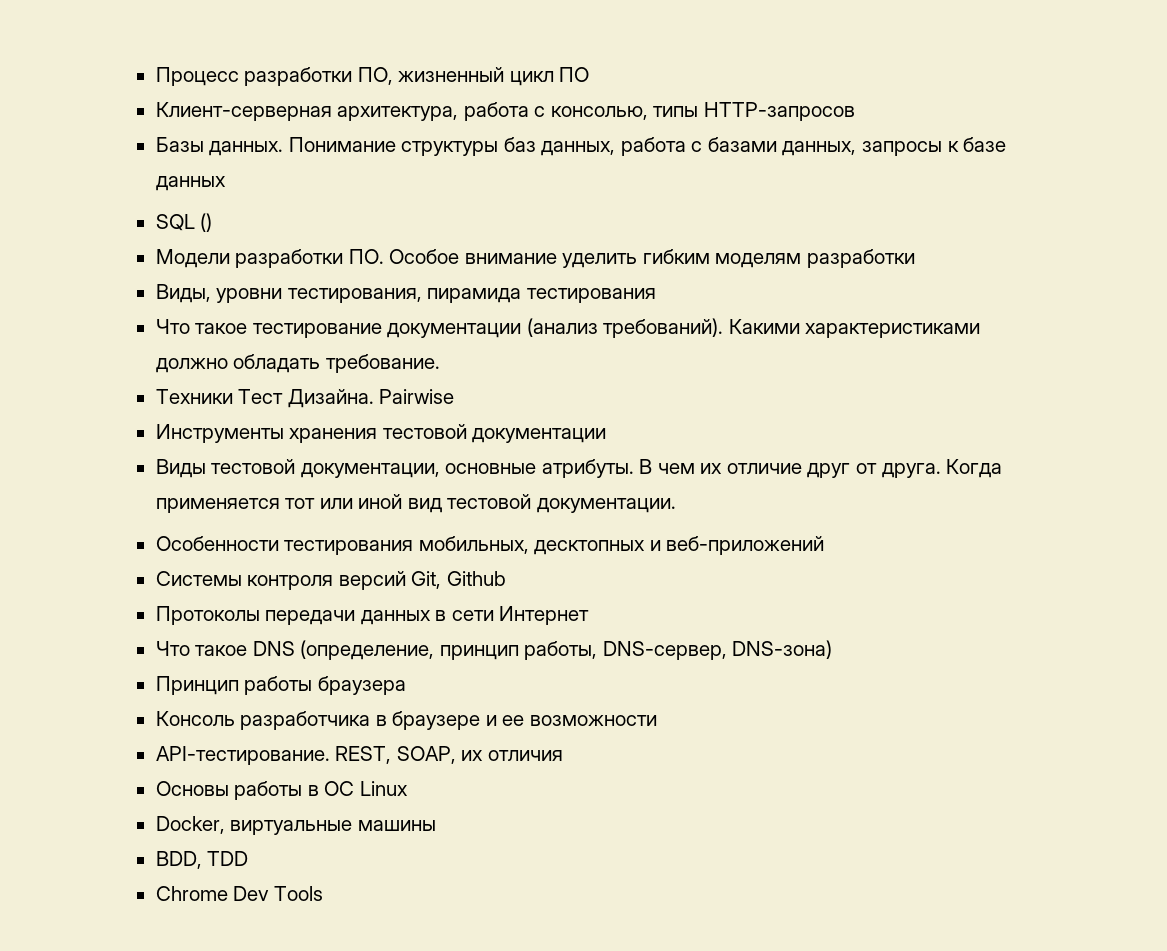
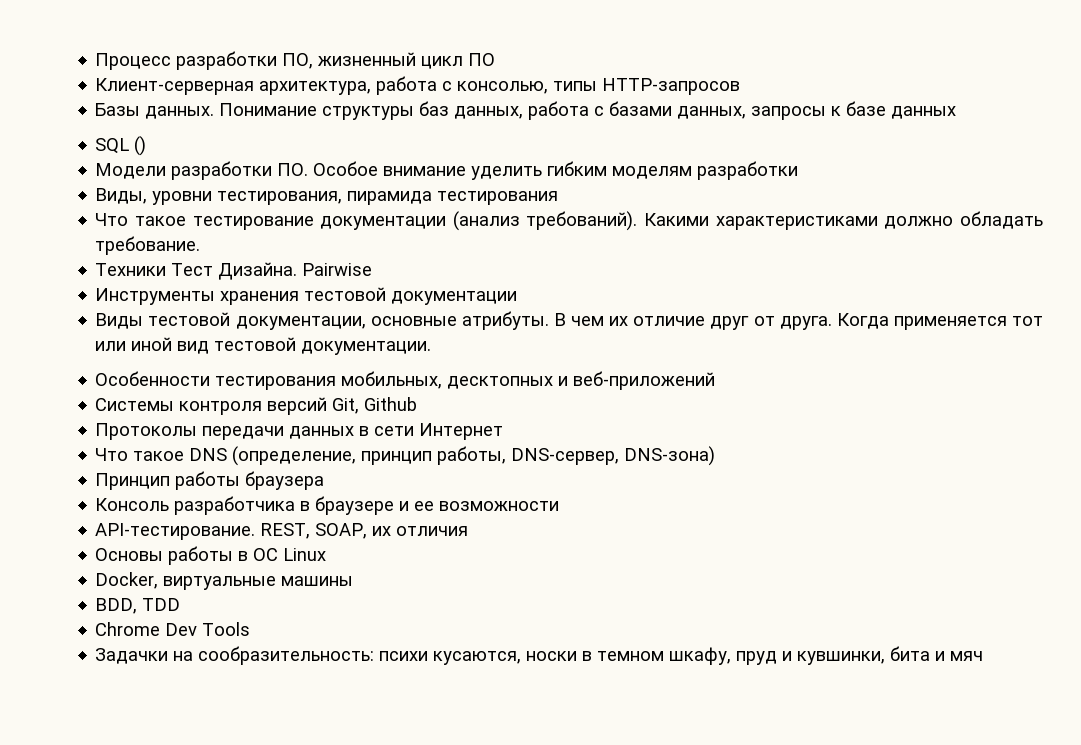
(323, 893) none -> [95,646,984,665] // Задачки на сообразительность: психи кусаются, носки в темном шкафу, пруд и кувшинки, бита и мяч

